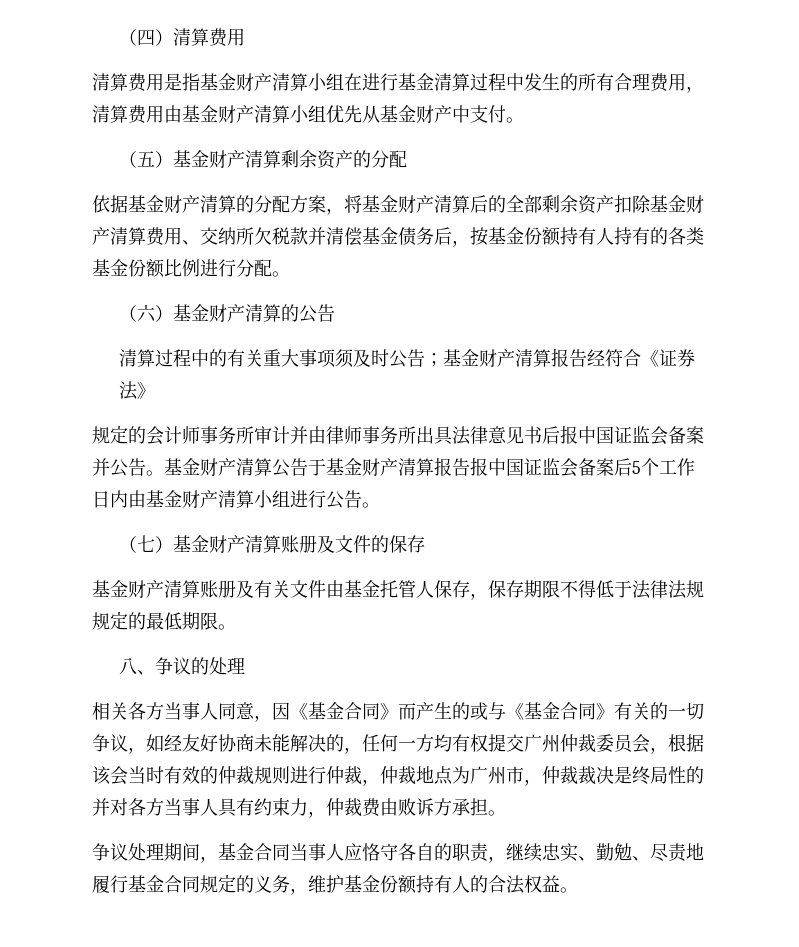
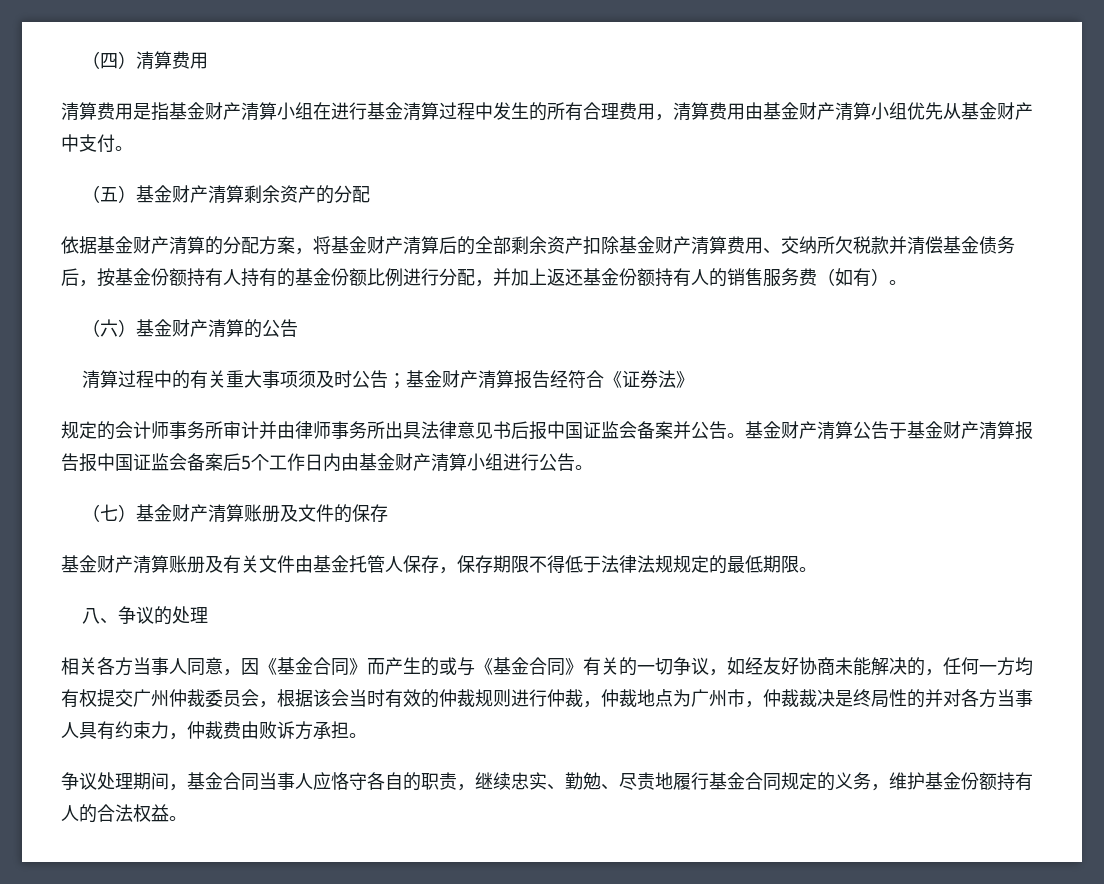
[668,227,704,245] 各类 -> (295, 277) none
(272, 268) none -> [475,268,889,287] ，并加上返还基金份额持有人的销售服务费（如有）

